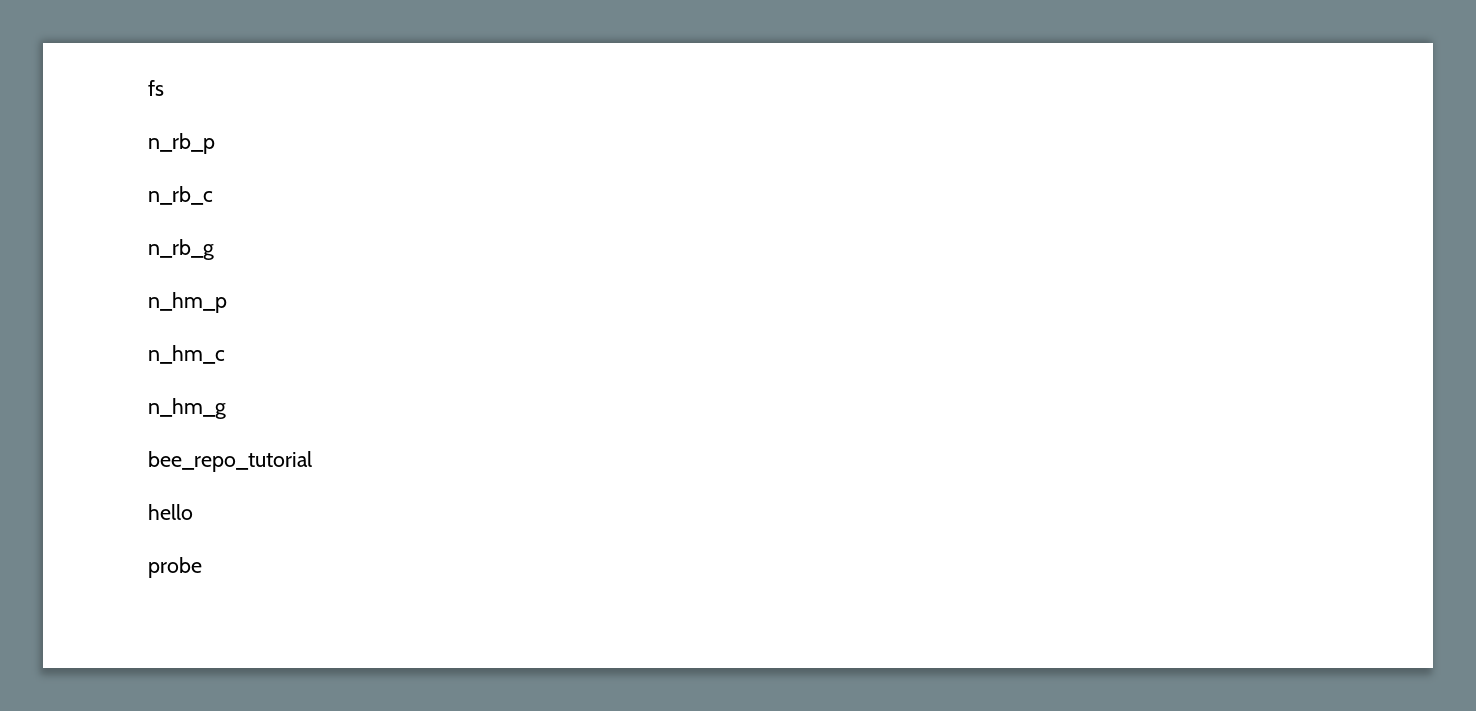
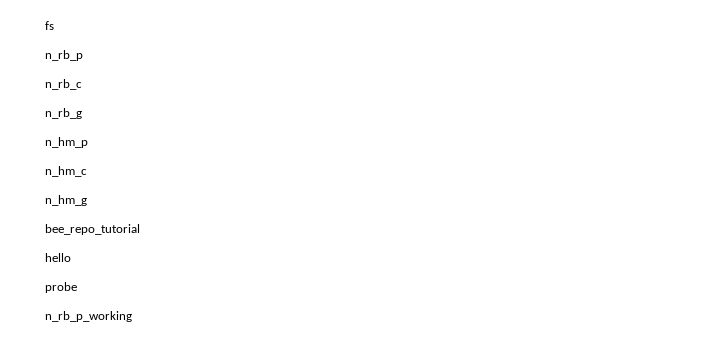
(202, 567) none -> [45,311,132,322] // n_rb_p_working

